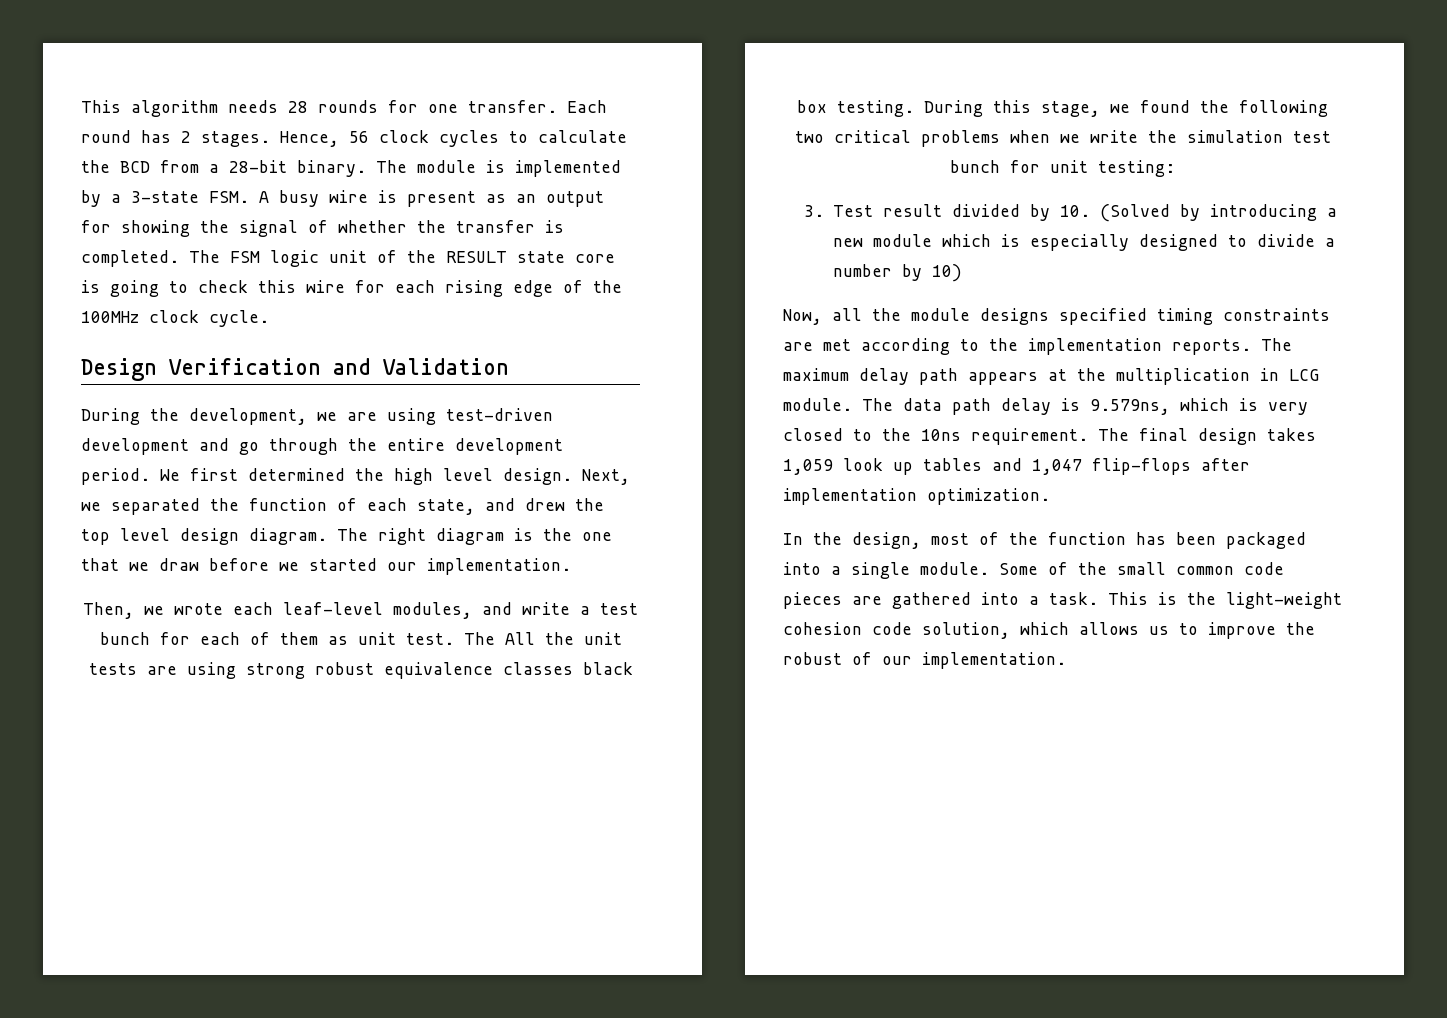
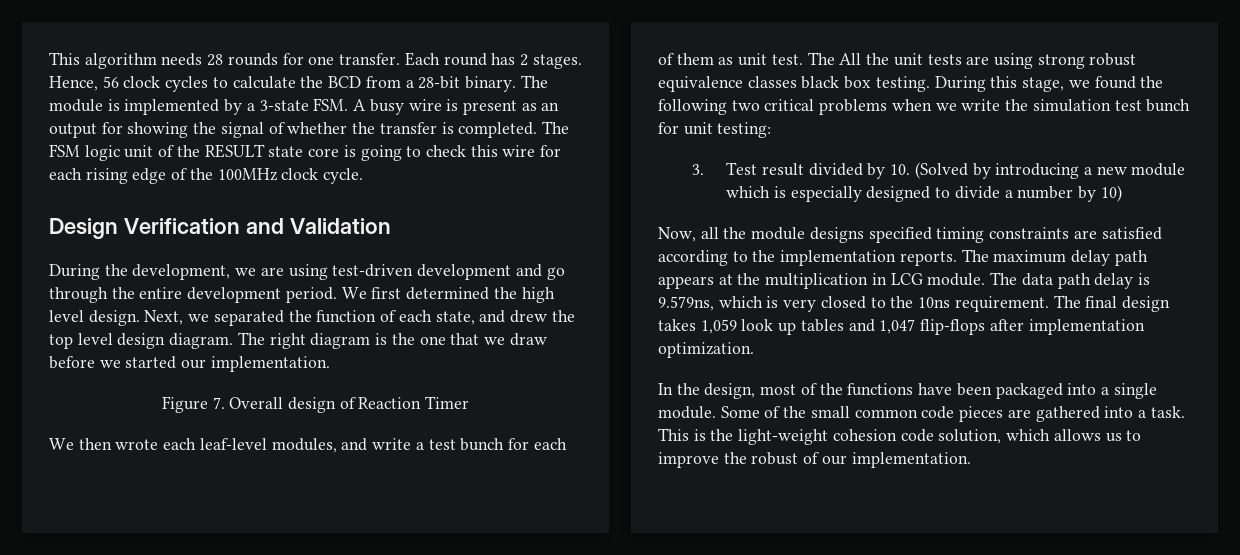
[83,602,164,619] Then, we -> [161,396,470,413] [49,438,112,450] Figure 7. Overall design of Reaction Timer // We then
[823,339,851,351] met -> [1101,227,1162,240] satisfied
[1048,532,1166,545] function has -> [847,383,953,396] functions have

